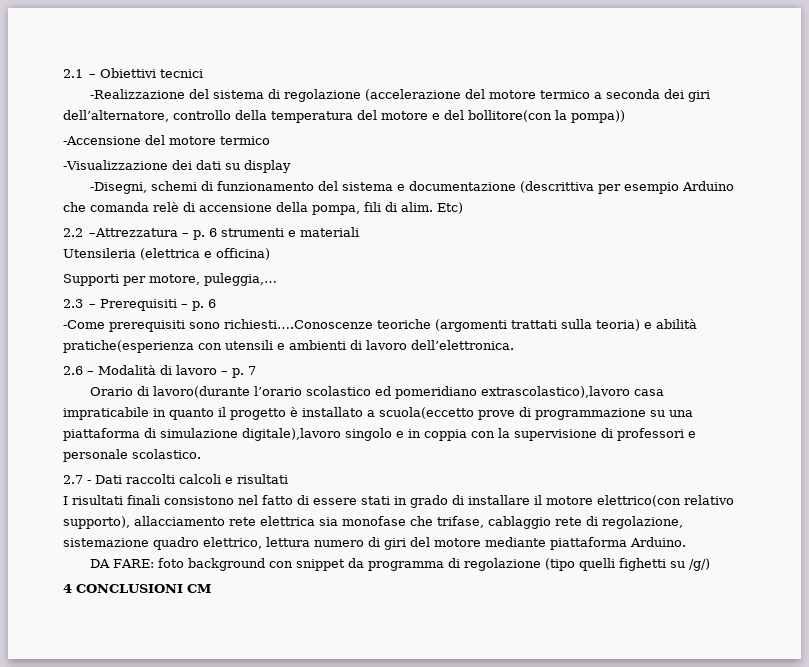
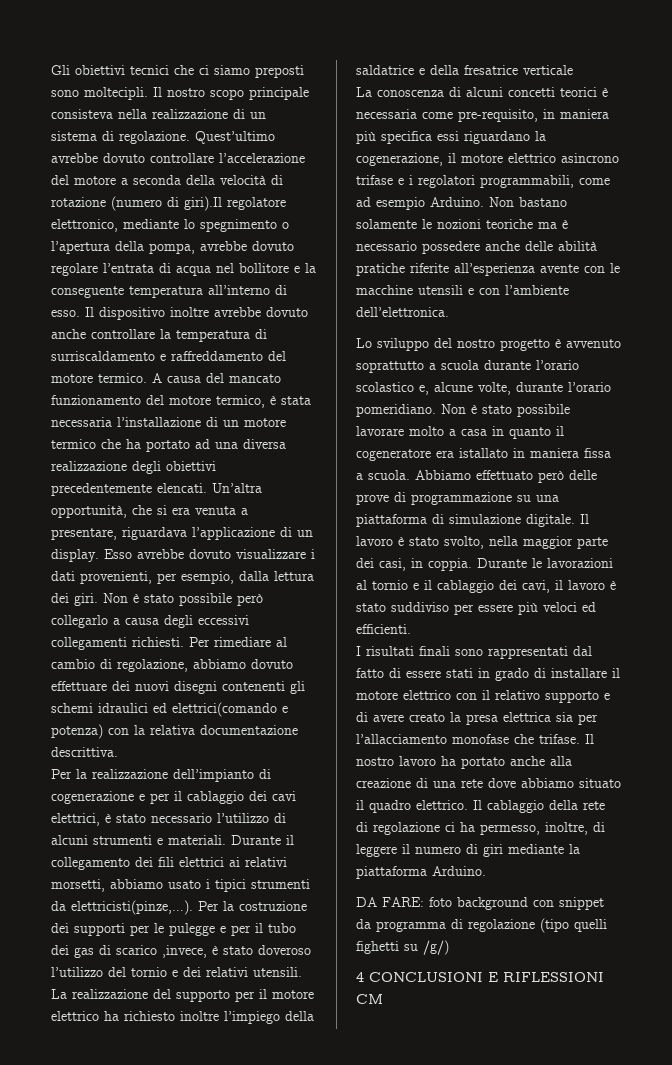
[63,68,204,78] [90,89,591,102] 2.1 – Obiettivi tecnici // -Realizzazione del sistema di regolazione (accelerazione del motore termico -> [51,65,304,78] [51,87,309,100] [51,109,266,119] [51,131,275,144] [51,153,305,163] [51,175,116,185] Gli obiettivi tecnici che ci siamo preposti sono moltecipli. Il nostro scopo principale consisteva nella realizzazione di un sistema di regolazione. Quest’ultimo avrebbe dovuto controllare l’accelerazione del motore
[664,89,711,102] [63,110,625,123] [63,135,270,145] [63,160,291,173] [90,181,735,194] [63,202,463,215] [63,227,360,240] [63,248,270,260] [63,273,277,286] [63,299,217,311] [63,319,697,332] [63,340,514,353] [63,365,256,378] [90,386,665,399] [63,407,474,420] dei giri dell’alternatore, controllo della temperatura del motore e del bollitore(con la pompa)) // -Accensione del motore termico // -Visualizzazione dei dati su display // -Disegni, schemi di funzionamento del sistema e documentazione (descrittiva per esempio Arduino che comanda relè di accensione della pompa, fili di alim. Etc) // 2.2 –Attrezzatura – p. 6 strumenti e materiali // Utensileria (elettrica e officina) // Supporti per motore, puleggia,… // 2.3 – Prerequisiti – p. 6 // -Come prerequisiti sono richiesti….Conoscenze teoriche (argomenti trattati sulla teoria) e abilità pratiche(esperienza con utensili e ambienti di lavoro dell’elettronica. // 2.6 – Modalità di lavoro – p. 7 // Orario di lavoro(durante l’orario scolastico ed pomeridiano extrascolastico),lavoro casa impraticabile in quanto il progetto è installato a scuola(eccetto -> [186,175,283,185] [51,196,286,211] [51,219,289,232] [51,241,294,254] [51,263,316,276] [51,285,287,298] [51,307,308,320] [51,329,267,342] [51,351,286,361] [51,373,281,383] [51,395,311,408] [51,417,286,427] [51,439,286,452] [51,461,216,474] [51,483,262,496] [51,505,248,518] [51,527,313,540] [51,549,315,562] [51,571,314,584] [51,593,263,606] [51,615,249,628] [51,637,287,650] [51,659,293,672] [51,681,305,694] [51,702,288,717] [51,724,298,739] [51,747,118,757] [51,769,271,782] [51,791,296,804] [51,813,286,826] [51,835,294,845] [51,857,287,870] [51,879,310,892] [51,900,307,915] [51,923,296,936] [51,945,311,958] [51,967,302,977] [51,989,314,1002] [51,1011,314,1024] [356,65,573,75] [356,87,608,97] [356,109,609,122] [356,131,546,144] [356,153,619,166] [356,175,610,188] [356,197,567,210] [356,219,568,229] [356,241,597,254] [356,263,620,276] [356,285,569,295] [356,307,449,317] [356,338,621,351] [356,360,579,373] [356,382,611,395] [356,404,570,417] [356,426,564,439] [356,448,611,461] [356,470,597,483] della velocità di rotazione (numero di giri).Il regolatore elettronico, mediante lo spegnimento o l’apertura della pompa, avrebbe dovuto regolare l’entrata di acqua nel bollitore e la conseguente temperatura all’interno di esso. Il dispositivo inoltre avrebbe dovuto anche controllare la temperatura di surriscaldamento e raffreddamento del motore termico. A causa del mancato funzionamento del motore termico, è stata necessaria l’installazione di un motore termico che ha portato ad una diversa realizzazione degli obiettivi precedentemente elencati. Un’altra opportunità, che si era venuta a presentare, riguardava l’applicazione di un display. Esso avrebbe dovuto visualizzare i dati provenienti, per esempio, dalla lettura dei giri. Non è stato possibile però collegarlo a causa degli eccessivi collegamenti richiesti. Per rimediare al cambio di regolazione, abbiamo dovuto effettuare dei nuovi disegni contenenti gli schemi idraulici ed elettrici(comando e potenza) con la relativa documentazione descrittiva. // Per la realizzazione dell’impianto di cogenerazione e per il cablaggio dei cavi elettrici, è stato necessario l’utilizzo di alcuni strumenti e materiali. Durante il collegamento dei fili elettrici ai relativi morsetti, abbiamo usato i tipici strumenti da elettricisti(pinze,…). Per la costruzione dei supporti per le pulegge e per il tubo dei gas di scarico ,invece, è stato doveroso l’utilizzo del tornio e dei relativi utensili. La realizzazione del supporto per il motore elettrico ha richiesto inoltre l’impiego della saldatrice e della fresatrice verticale // La conoscenza di alcuni concetti teorici è necessaria come pre-requisito, in maniera più specifica essi riguardano la cogenerazione, il motore elettrico asincrono trifase e i regolatori programmabili, come ad esempio Arduino. Non bastano solamente le nozioni teoriche ma è necessario possedere anche delle abilità pratiche riferite all’esperienza avente con le macchine utensili e con l’ambiente dell’elettronica. // Lo sviluppo del nostro progetto è avvenuto soprattutto a scuola durante l’orario scolastico e, alcune volte, durante l’orario pomeridiano. Non è stato possibile lavorare molto a casa in quanto il cogeneratore era istallato in maniera fissa a scuola. Abbiamo effettuato però delle
[242,428,696,441] [63,449,201,462] [63,474,288,484] digitale),lavoro singolo e in coppia con la supervisione di professori e personale scolastico. // 2.7 - Dati raccolti calcoli e risultati -> [526,514,589,527] [356,536,608,549] [356,558,613,571] [356,580,616,593] [356,602,596,615] [356,624,411,634] digitale. Il lavoro è stato svolto, nella maggior parte dei casi, in coppia. Durante le lavorazioni al tornio e il cablaggio dei cavi, il lavoro è stato suddiviso per essere più veloci ed efficienti.
[164,495,258,505] consistono nel -> [455,646,592,659] sono rappresentati dal
[597,495,734,507] [63,516,683,529] [63,537,546,550] elettrico(con relativo supporto), allacciamento rete elettrica sia monofase che trifase, cablaggio rete di regolazione, sistemazione quadro elettrico, lettura numero di giri del motore mediante -> [403,690,610,703] [356,712,598,725] [356,734,594,744] [356,756,572,769] [356,778,621,788] [356,800,605,813] [356,822,605,835] [356,844,580,857] elettrico con il relativo supporto e di avere creato la presa elettrica sia per l’allacciamento monofase che trifase. Il nostro lavoro ha portato anche alla creazione di una rete dove abbiamo situato il quadro elettrico. Il cablaggio della rete di regolazione ci ha permesso, inoltre, di leggere il numero di giri mediante la
(183, 588) none -> [488,972,604,982] E RIFLESSIONI

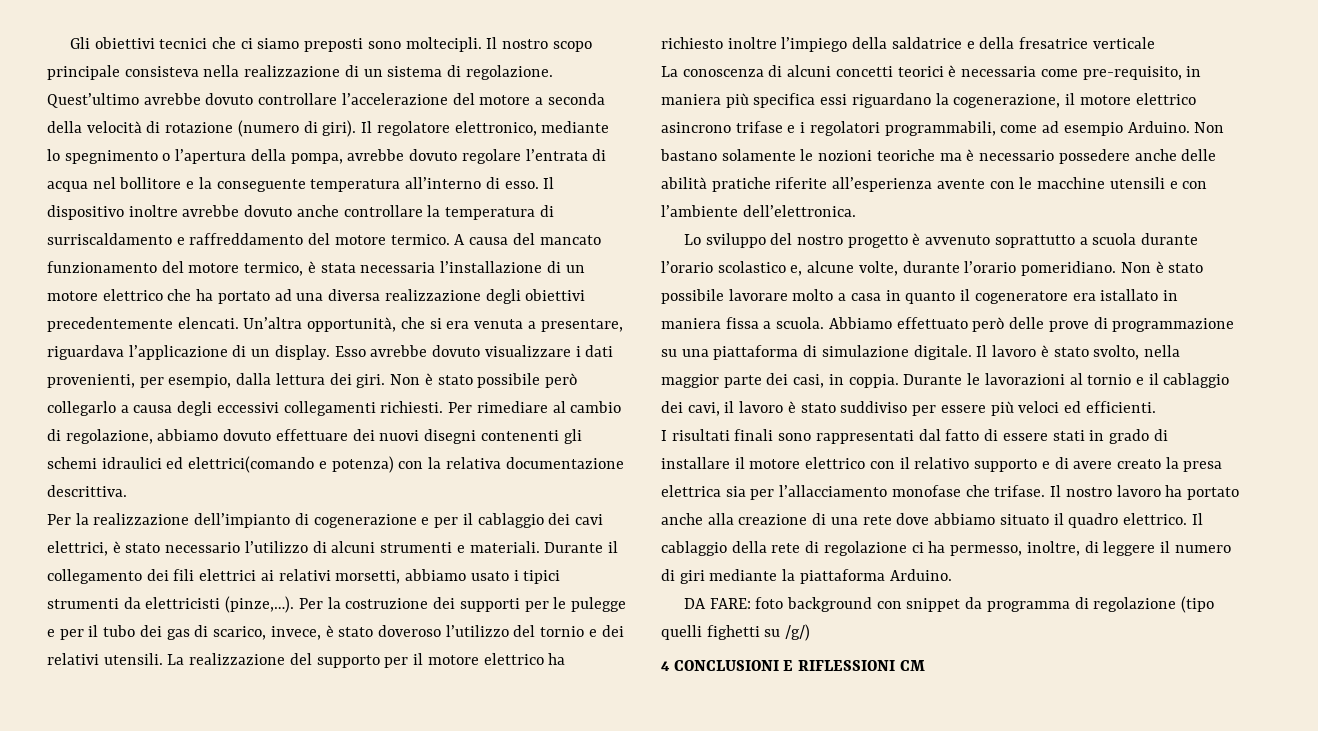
[184,196,222,211] giri).Il -> [322,120,373,137] giri). Il
[51,439,96,449] termico -> [102,289,163,301] elettrico
[71,900,193,915] elettricisti(pinze,…). -> [145,596,295,613] elettricisti (pinze,…).
[116,945,207,958] scarico ,invece, -> [213,626,321,640] scarico, invece,

